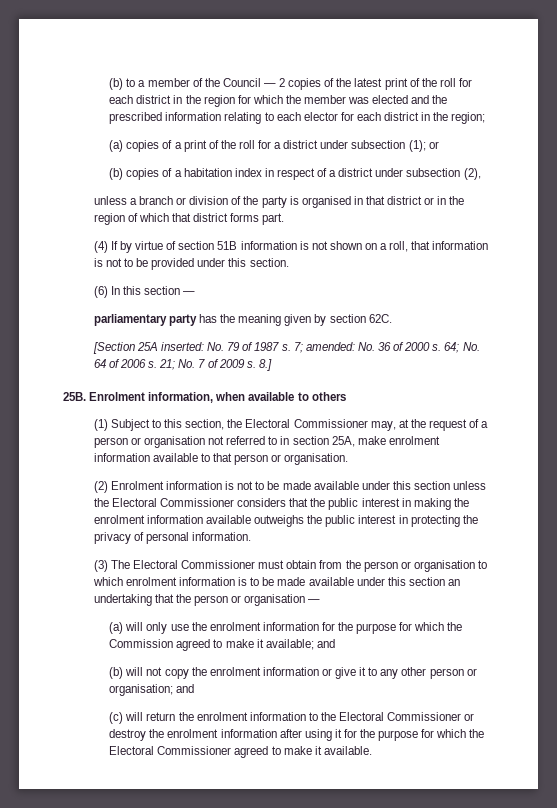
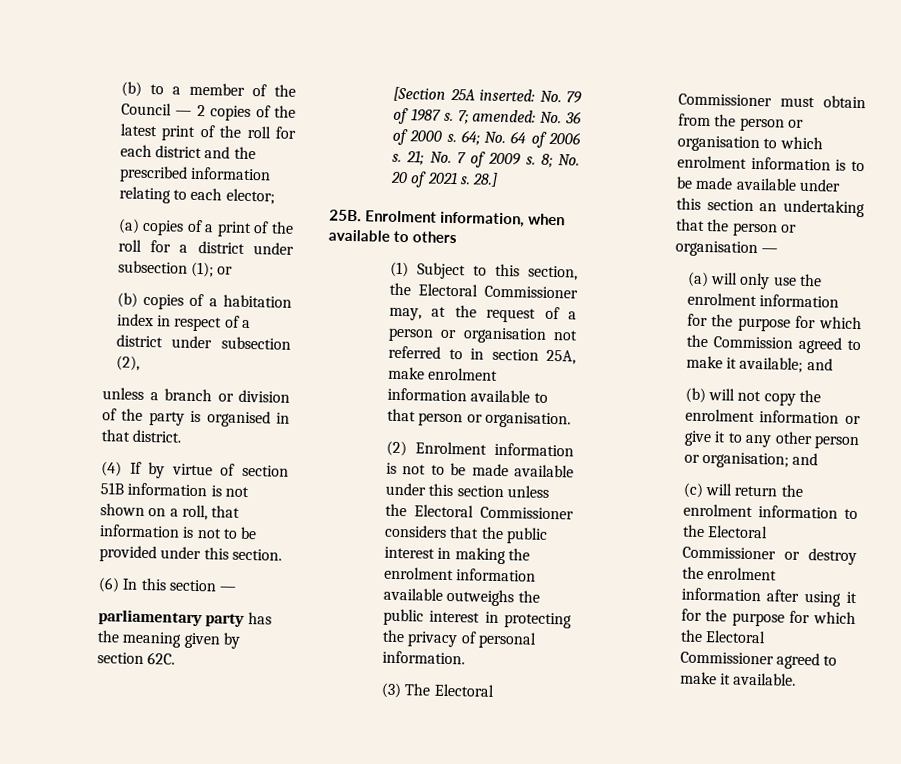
[173,95,409,107] in the region for which the member was elected -> (203, 152) none
[303,112,486,124] elector for each district in the region; -> [225,188,275,205] elector;
[387,196,465,205] [93,213,285,225] district or in the region of which that district forms part. -> [132,429,182,443] district.
[258,359,272,371] 8.] -> [540,153,580,168] [389,171,499,188] 8; No. 20 of 2021 s. 28.]

